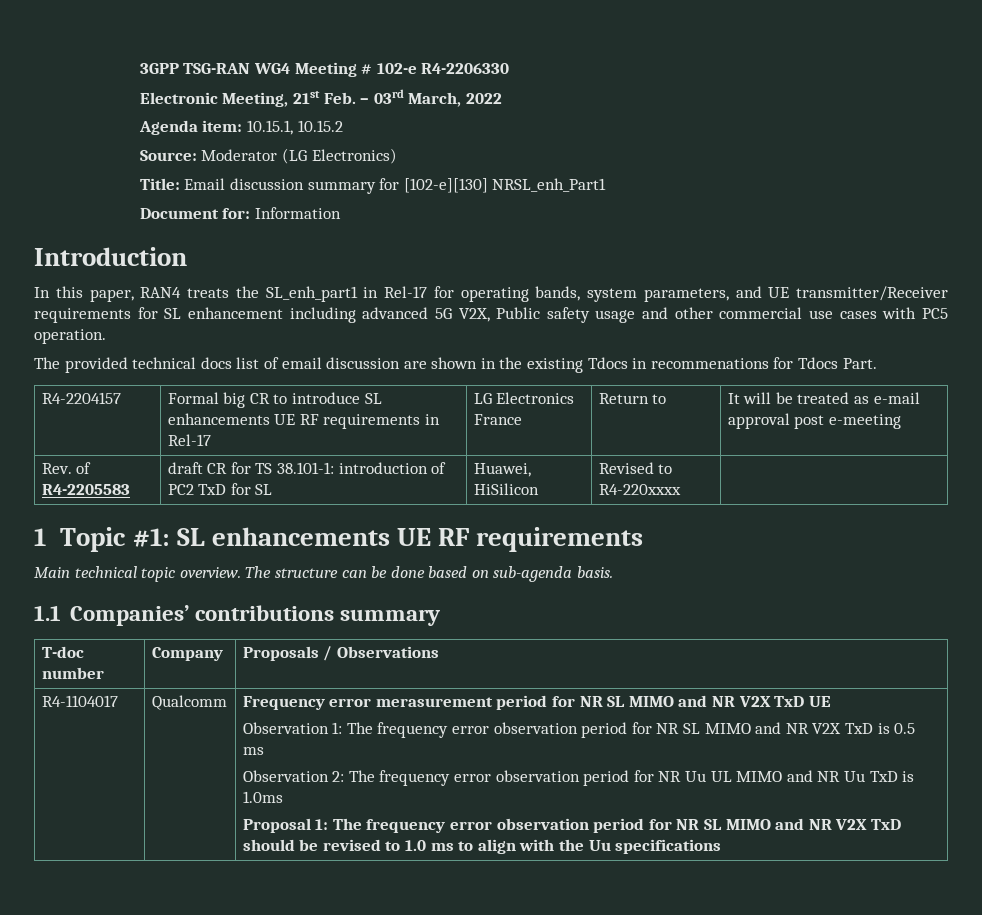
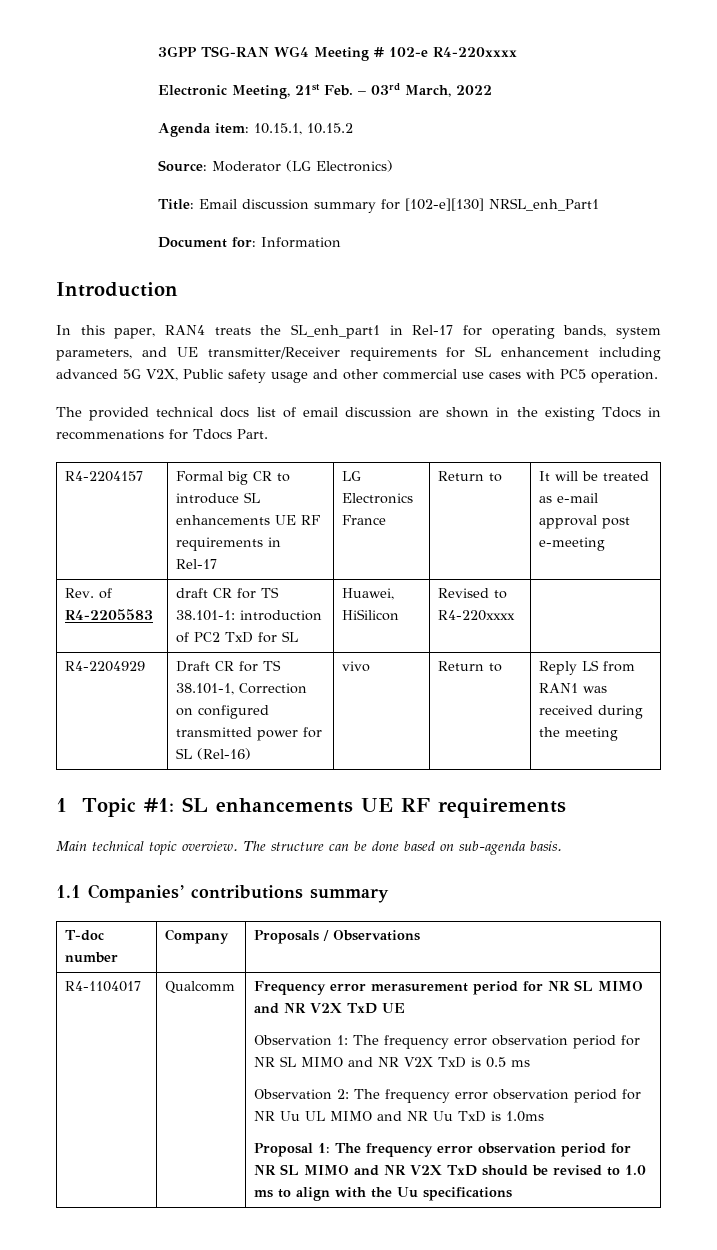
[421,63,510,74] R4-2206330 -> [433,47,518,57] R4-220xxxx
(681, 489) none -> [65,661,146,672] [176,660,282,672] [176,683,308,695] [176,705,270,719] [176,727,323,741] [176,748,252,760] [342,661,371,672] [438,661,503,672] [539,660,636,675] [539,683,608,693] [539,705,644,719] [539,727,619,741] // R4-2204929 | Draft CR for TS 38.101-1, Correction on configured transmitted power for SL (Rel-16) | vivo | Return to | Reply LS from RAN1 was received during the meeting

